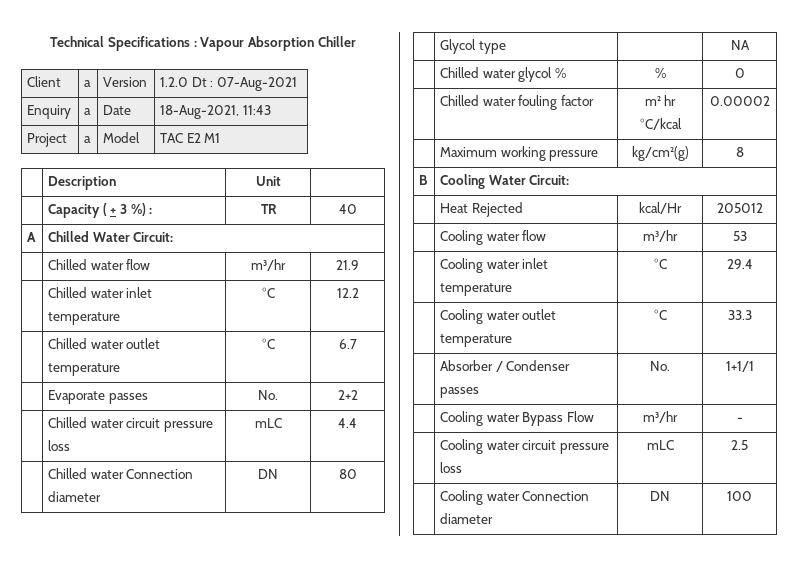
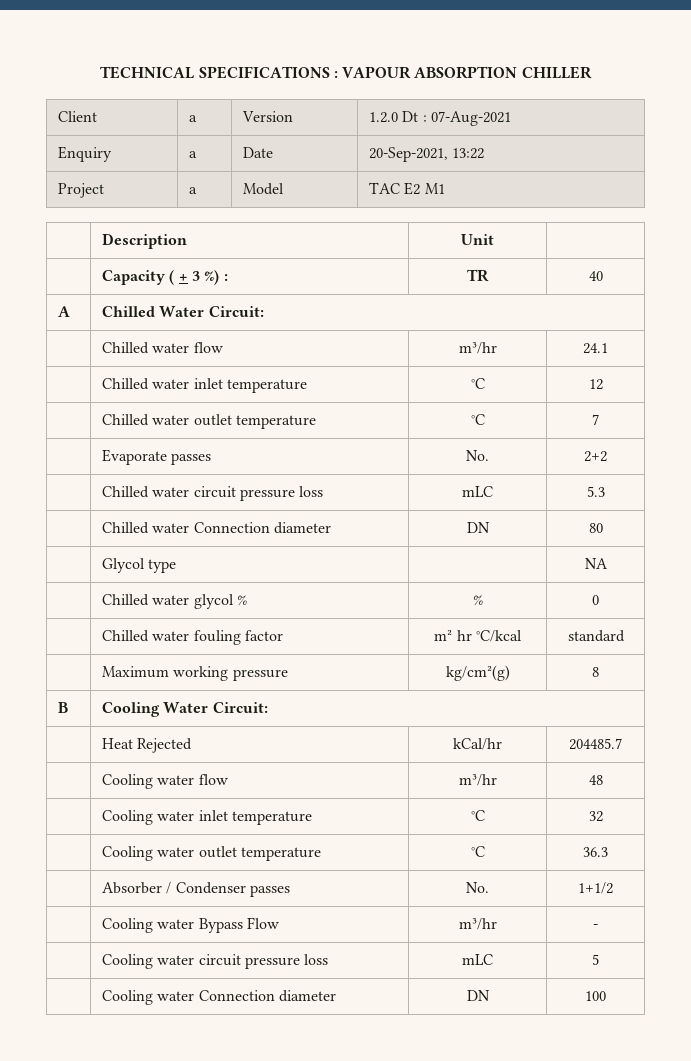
[50,36,356,51] Technical Specifications : Vapour Absorption Chiller -> [100,66,592,79] TECHNICAL SPECIFICATIONS : VAPOUR ABSORPTION CHILLER
[160,105,271,119] 18-Aug-2021, 11:43 -> [369,147,485,162] 20-Sep-2021, 13:22
[336,260,359,270] 21.9 -> [583,343,608,354] 24.1
[336,288,359,298] 12.2 -> [588,379,603,390] 12
[338,339,357,349] 6.7 -> [592,414,599,425] 7
[338,418,357,428] 4.4 -> [586,486,605,497] 5.3
[709,96,770,106] 0.00002 -> [567,630,625,642] standard
[639,202,682,214] [716,203,763,213] kcal/Hr | 205012 -> [453,738,502,750] [569,738,622,750] kCal/hr | 204485.7
[732,231,747,241] 53 -> [588,775,603,785] 48
[726,259,753,269] 29.4 -> [588,811,603,822] 32
[727,310,752,320] 33.3 -> [583,847,608,857] 36.3
[725,361,754,372] 1+1/1 -> [578,882,613,894] 1+1/2
[731,440,748,450] 2.5 -> [592,954,599,965] 5

